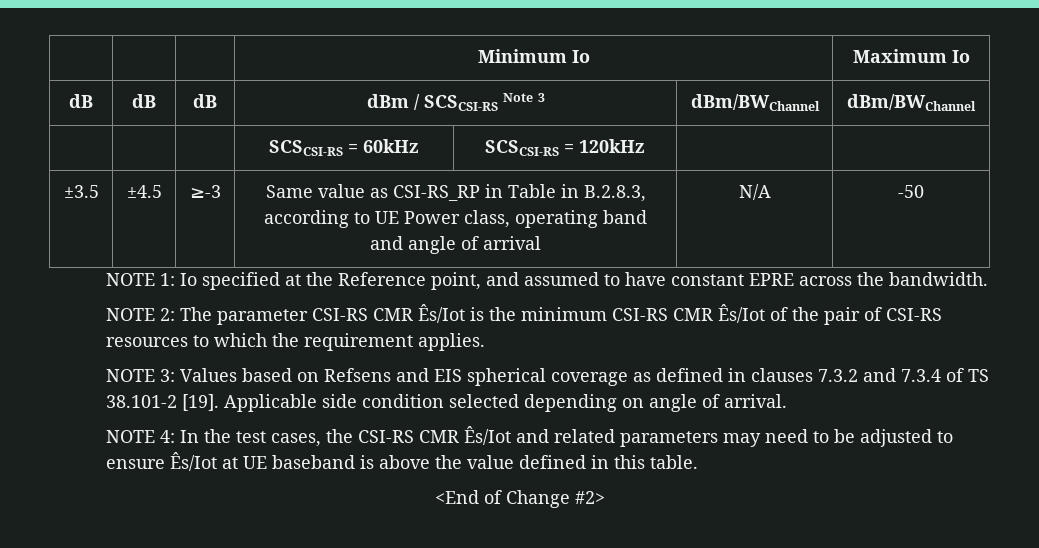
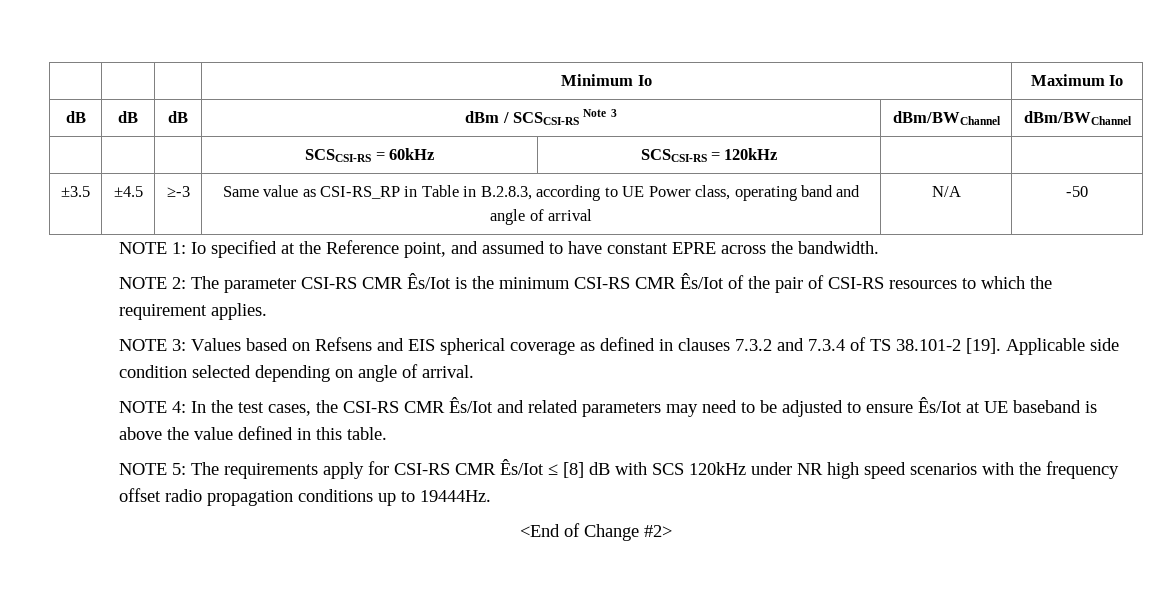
(699, 462) none -> [119,459,1120,479] [119,488,492,506] // NOTE 5: The requirements apply for CSI-RS CMR Ês/Iot ≤ [8] dB with SCS 120kHz under NR high speed scenarios with the frequency offset radio propagation conditions up to 19444Hz.

